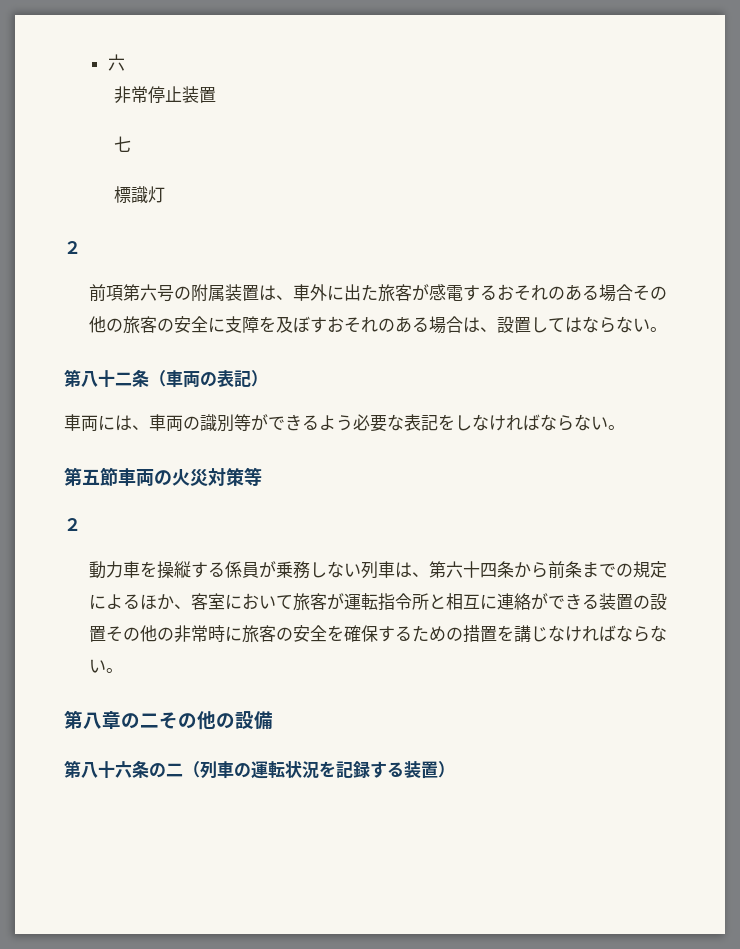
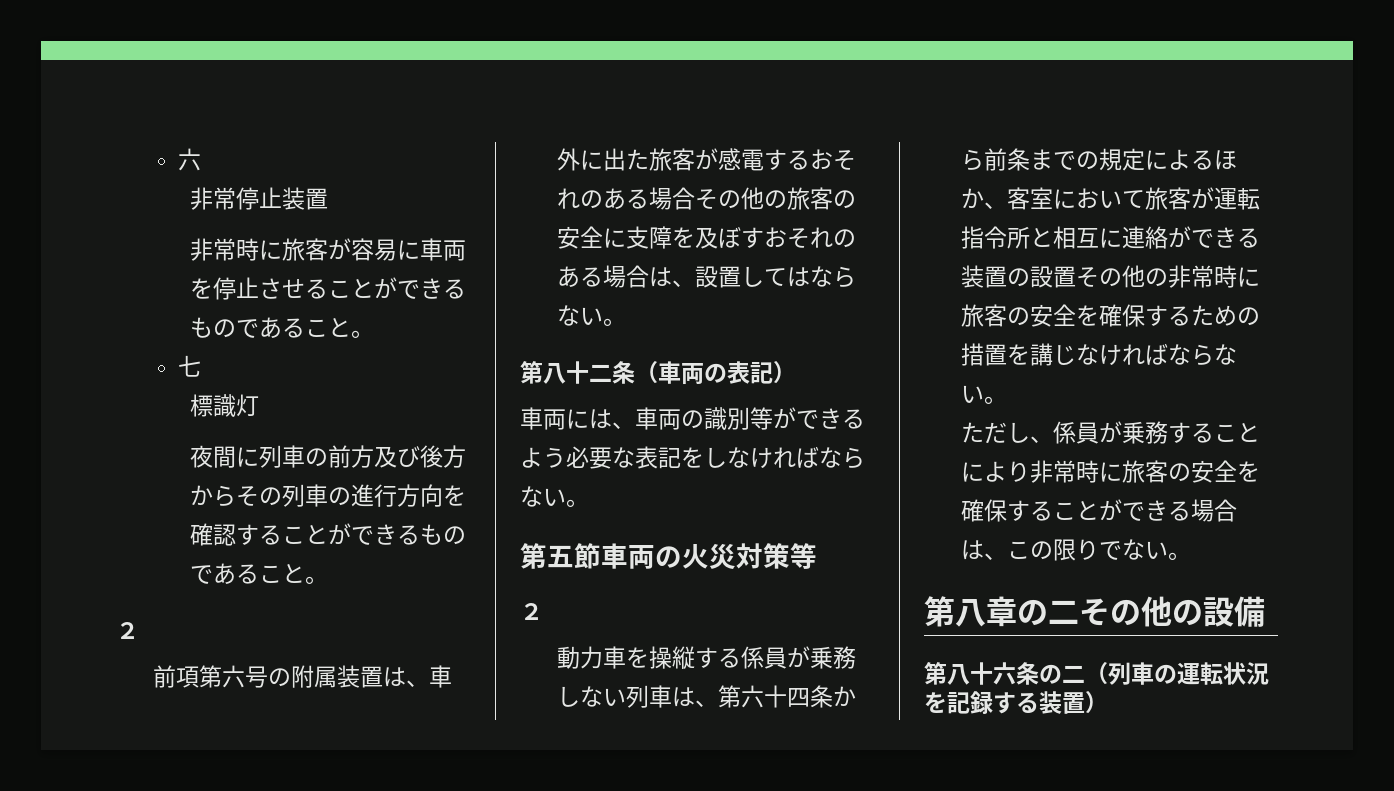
[113,136,131,152] [113,186,165,204] 七 // 標識灯 -> [189,238,466,261] [189,277,466,300] [189,317,374,338] [178,355,202,377] [189,394,259,417] [189,445,466,468] [189,484,466,507] [189,523,466,546] [189,563,328,584] 非常時に旅客が容易に車両を停止させることができるものであること。 // 七 // 標識灯 // 夜間に列車の前方及び後方からその列車の進行方向を確認することができるものであること。
(123, 670) none -> [960,421,1260,444] [960,460,1260,483] [960,499,1237,522] [960,539,1191,561] // ただし、係員が乗務することにより非常時に旅客の安全を確保することができる場合は、この限りでない。

